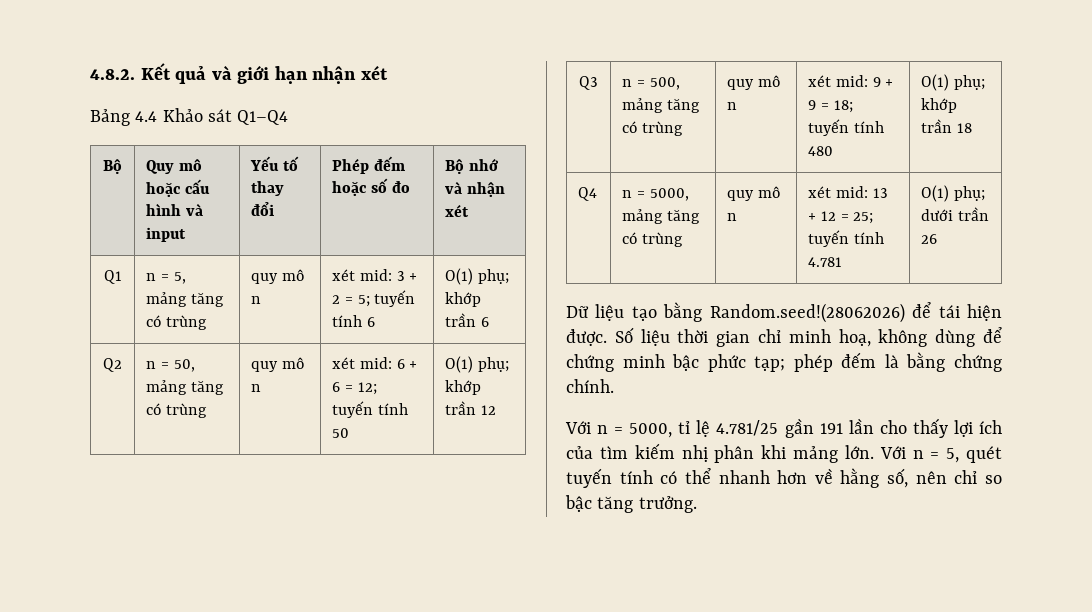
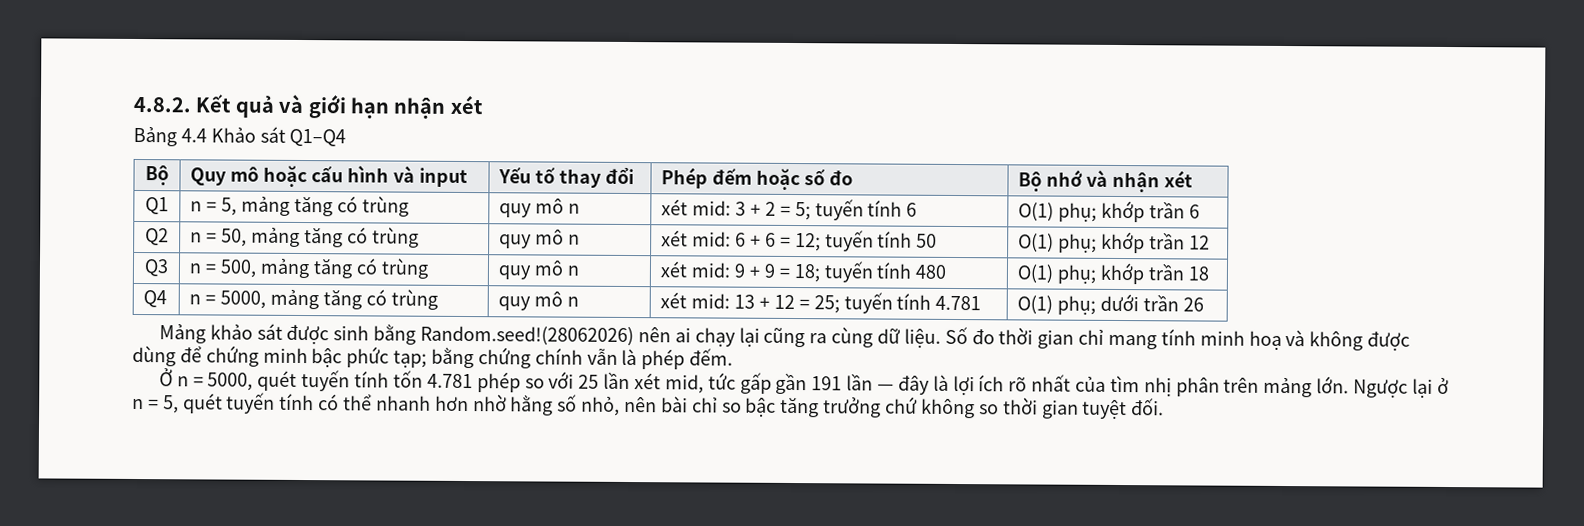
[566,302,1002,323] [566,327,928,347] Dữ liệu tạo bằng Random.seed!(28062026) để tái hiện được. Số liệu thời gian chỉ minh hoạ, không -> [158,323,1411,351] Mảng khảo sát được sinh bằng Random.seed!(28062026) nên ai chạy lại cũng ra cùng dữ liệu. Số đo thời gian chỉ mang tính minh hoạ và không được
[793,352,1002,372] [566,379,614,393] [565,418,1002,438] phép đếm là bằng chứng chính. // Với n = 5000, tỉ lệ 4.781/25 gần 191 lần cho thấy lợi ích -> [431,346,734,370] [158,368,1072,396] bằng chứng chính vẫn là phép đếm. // Ở n = 5000, quét tuyến tính tốn 4.781 phép so với 25 lần xét mid, tức gấp gần 191 lần — đây là lợi ích rõ nhất
[634,443,675,459] kiếm -> (1140, 384) none
[761,445,787,459] khi -> [1223,377,1260,393] trên
[879,446,906,459] Với -> [1352,376,1449,398] Ngược lại ở
[814,468,1002,488] [565,495,697,513] về hằng số, nên chỉ so bậc tăng trưởng. -> [472,394,1165,420] nhờ hằng số nhỏ, nên bài chỉ so bậc tăng trưởng chứ không so thời gian tuyệt đối.

